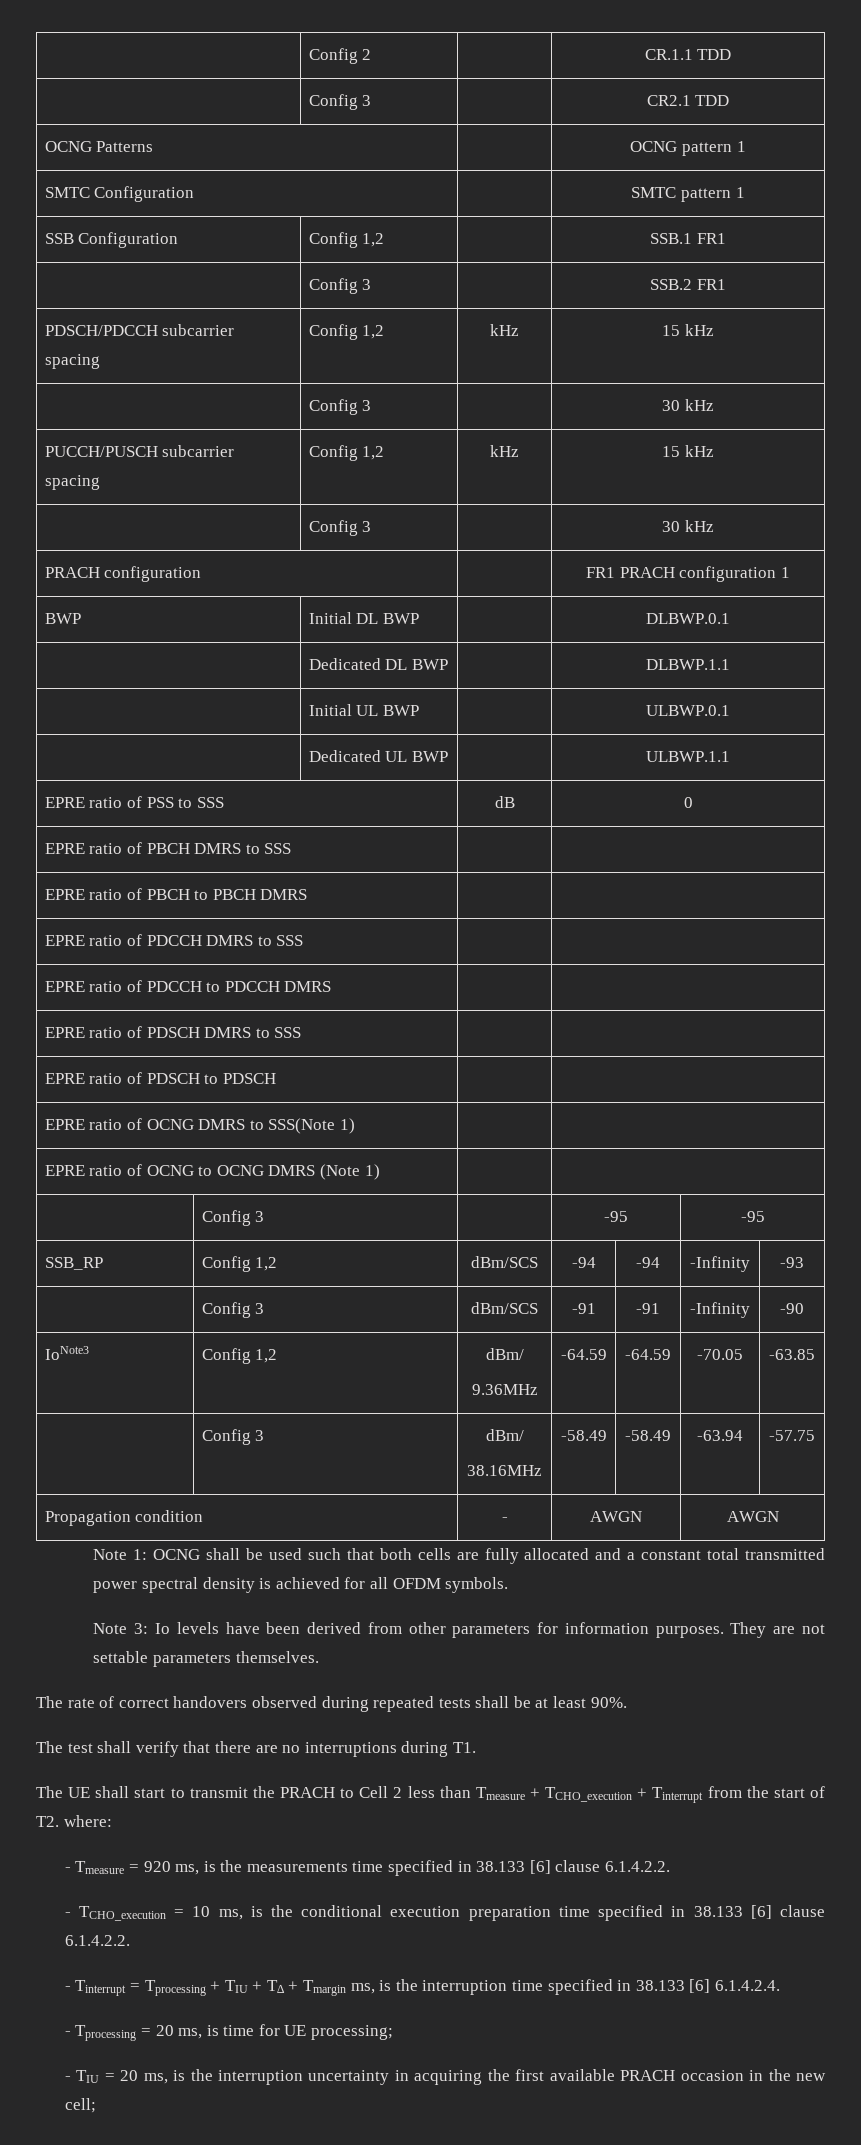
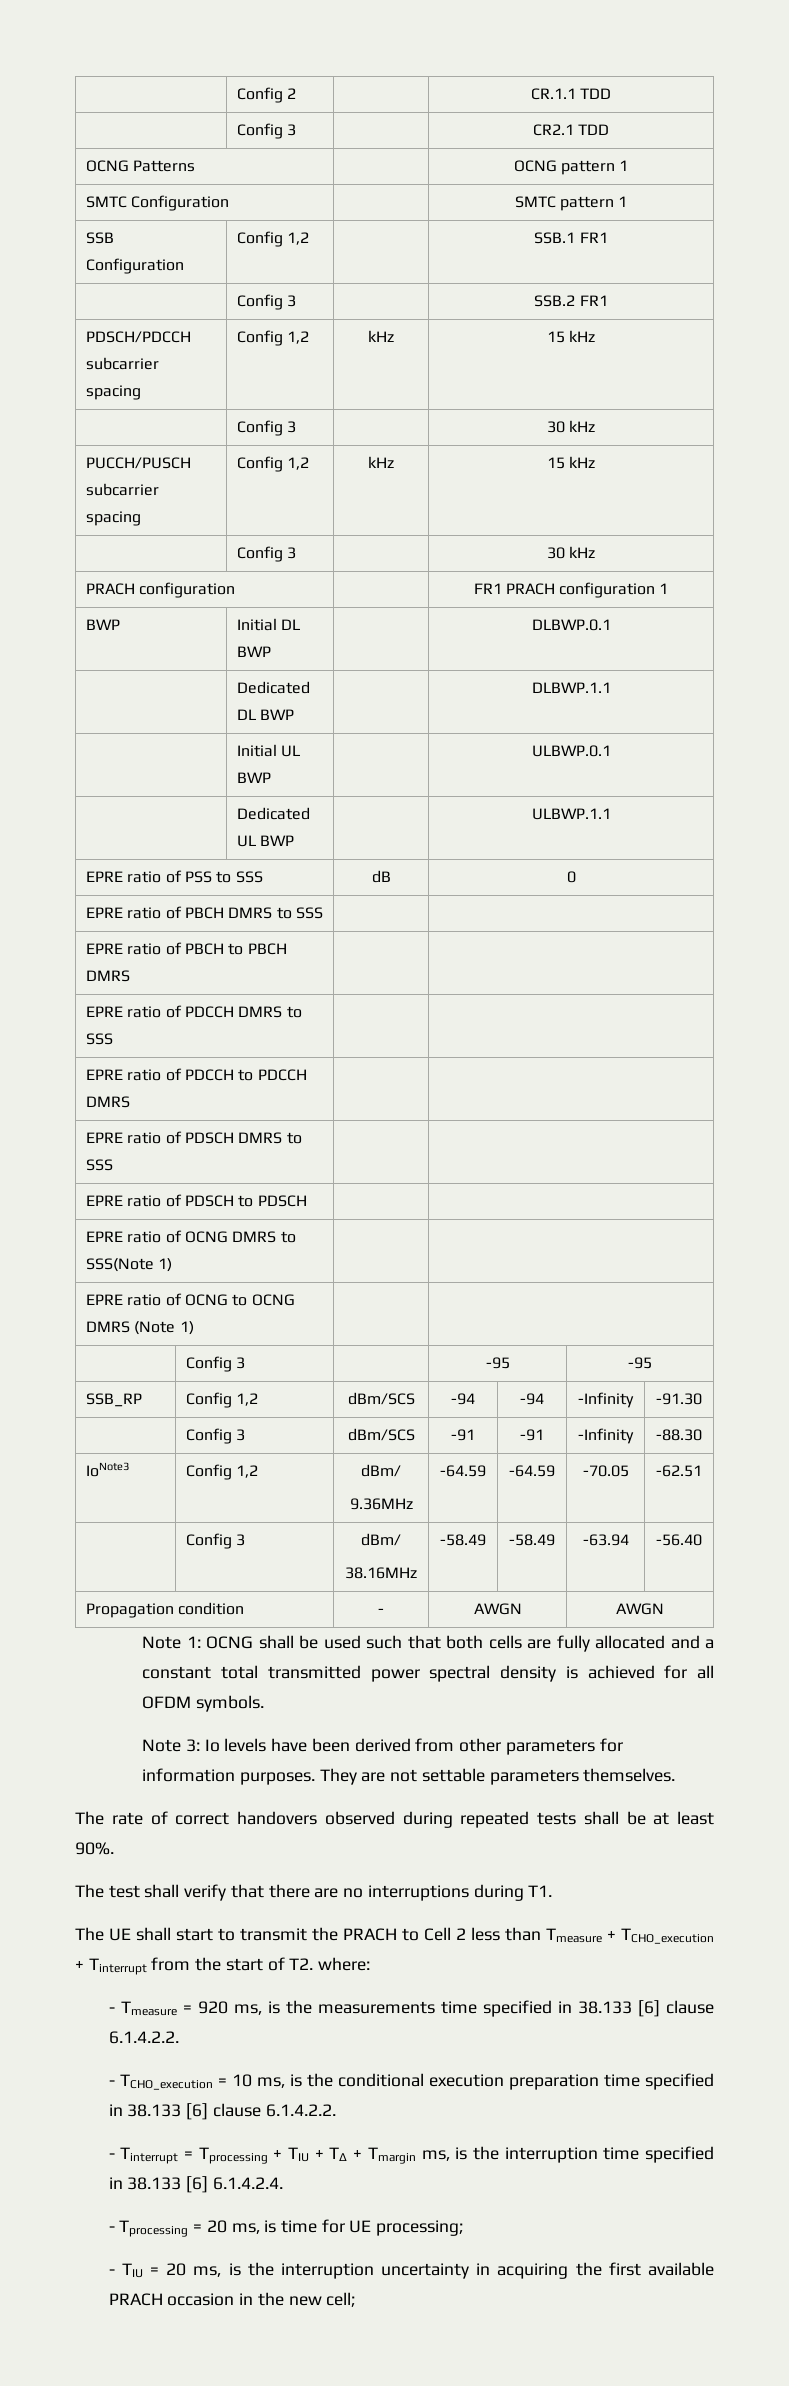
[780,1257,804,1268] -93 -> [656,1393,702,1405] -91.30
[780,1303,804,1314] -90 -> [656,1429,702,1441] -88.30
[769,1349,815,1360] -63.85 -> [656,1465,702,1477] -62.51
[769,1430,815,1441] -57.75 -> [656,1534,702,1546] -56.40

